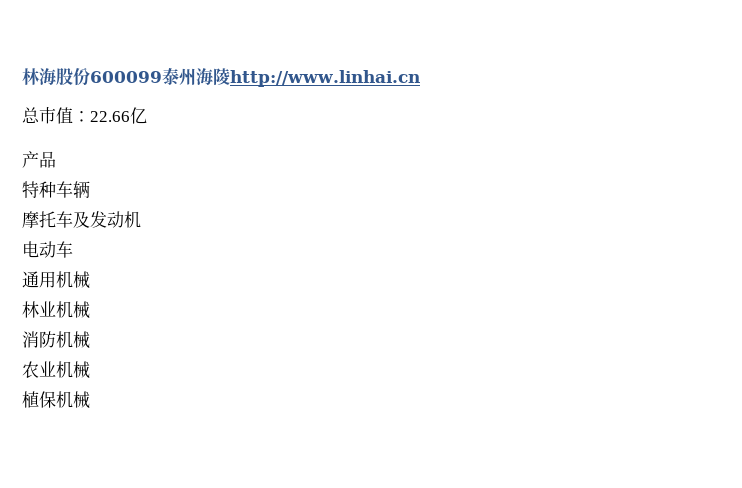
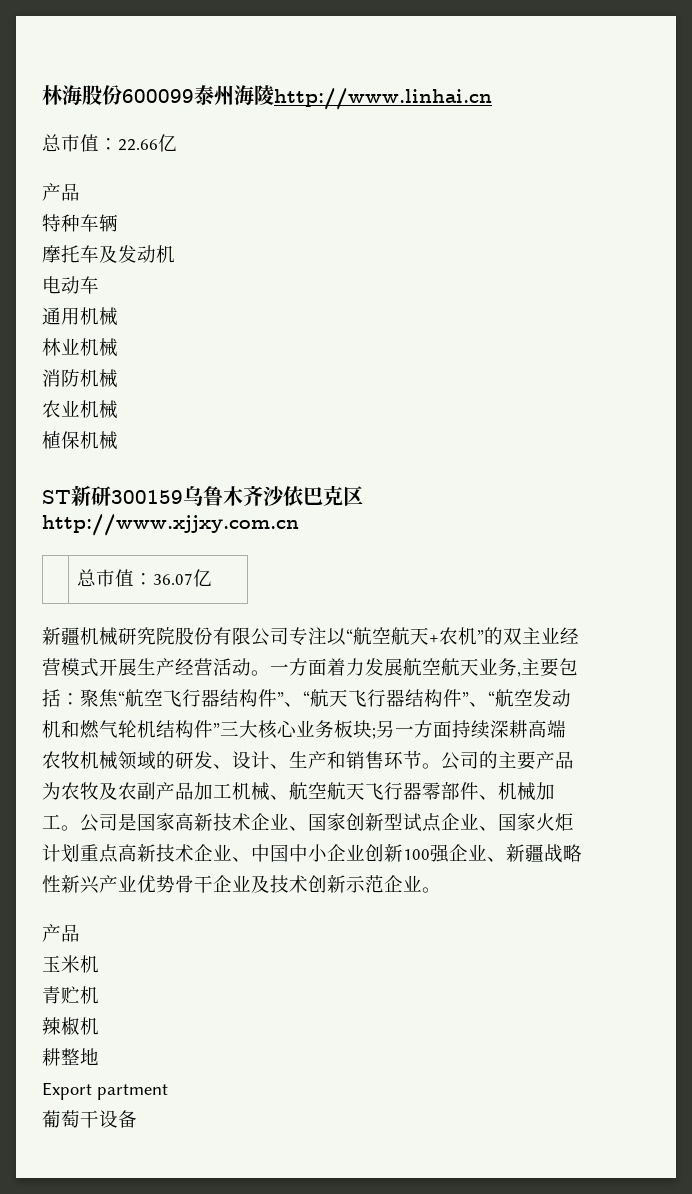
(90, 400) none -> [42,485,363,506] [42,514,299,536] [76,569,212,587] [42,627,579,646] [42,658,578,677] [42,689,571,708] [42,720,566,739] [42,750,574,770] [42,782,555,801] [42,813,574,832] [42,844,582,863] [42,875,441,894] [42,924,80,942] [42,955,99,973] [42,986,99,1004] [42,1017,99,1035] [42,1048,99,1066] [42,1082,168,1100] [42,1110,137,1128] // ST新研300159乌鲁木齐沙依巴克区http://www.xjjxy.com.cn // | 总市值：36.07亿 // 新疆机械研究院股份有限公司专注以“航空航天+农机”的双主业经营模式开展生产经营活动。一方面着力发展航空航天业务,主要包括：聚焦“航空飞行器结构件”、“航天飞行器结构件”、“航空发动机和燃气轮机结构件”三大核心业务板块;另一方面持续深耕高端农牧机械领域的研发、设计、生产和销售环节。公司的主要产品为农牧及农副产品加工机械、航空航天飞行器零部件、机械加工。公司是国家高新技术企业、国家创新型试点企业、国家火炬计划重点高新技术企业、中国中小企业创新100强企业、新疆战略性新兴产业优势骨干企业及技术创新示范企业。 // 产品 // 玉米机 // 青贮机 // 辣椒机 // 耕整地 // Export partment // 葡萄干设备

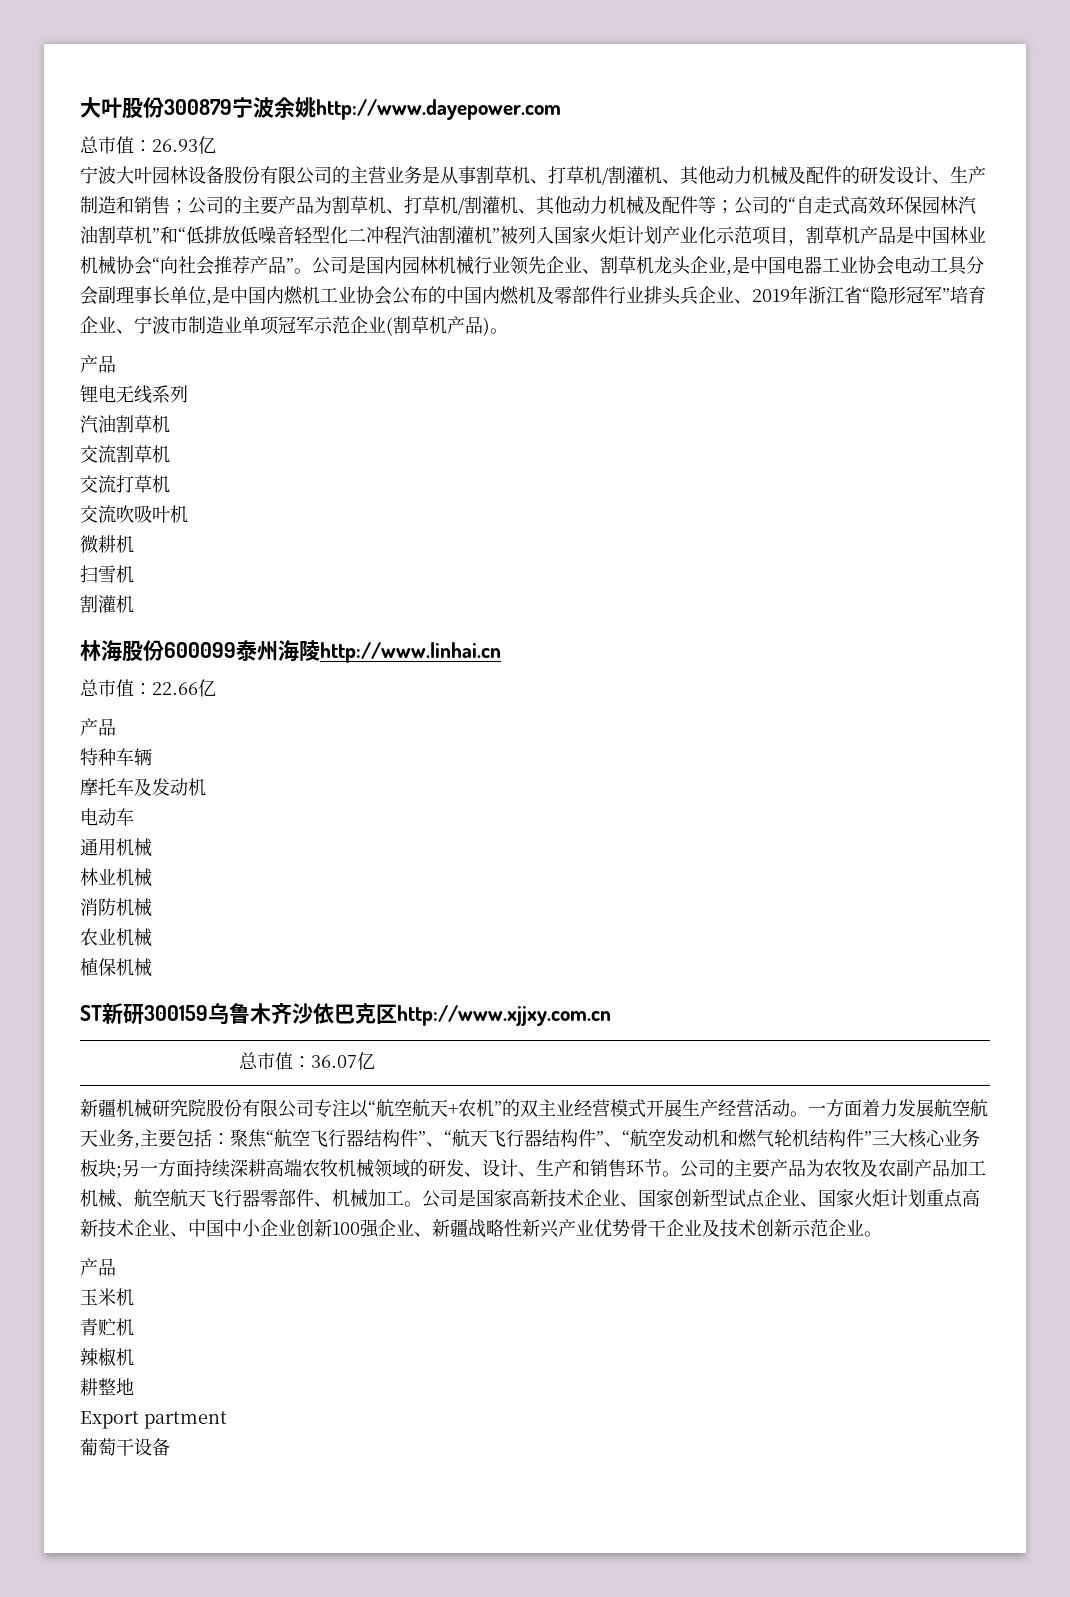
(42, 95) none -> [80,97,561,120] [80,136,216,154] [80,166,986,185] [80,196,976,215] [80,226,986,246] [80,256,984,276] [80,285,986,306] [80,316,508,336] [80,355,116,373] [80,385,188,404] [80,415,170,433] [80,445,170,463] [80,475,170,493] [80,505,188,523] [80,535,134,553] [80,565,134,583] [80,595,134,613] 大叶股份300879宁波余姚http://www.dayepower.com // 总市值：26.93亿 // 宁波大叶园林设备股份有限公司的主营业务是从事割草机、打草机/割灌机、其他动力机械及配件的研发设计、生产制造和销售；公司的主要产品为割草机、打草机/割灌机、其他动力机械及配件等；公司的“自走式高效环保园林汽油割草机”和“低排放低噪音轻型化二冲程汽油割灌机”被列入国家火炬计划产业化示范项目，割草机产品是中国林业机械协会“向社会推荐产品”。公司是国内园林机械行业领先企业、割草机龙头企业,是中国电器工业协会电动工具分会副理事长单位,是中国内燃机工业协会公布的中国内燃机及零部件行业排头兵企业、2019年浙江省“隐形冠军”培育企业、宁波市制造业单项冠军示范企业(割草机产品)。 // 产品 // 锂电无线系列 // 汽油割草机 // 交流割草机 // 交流打草机 // 交流吹吸叶机 // 微耕机 // 扫雪机 // 割灌机 //

